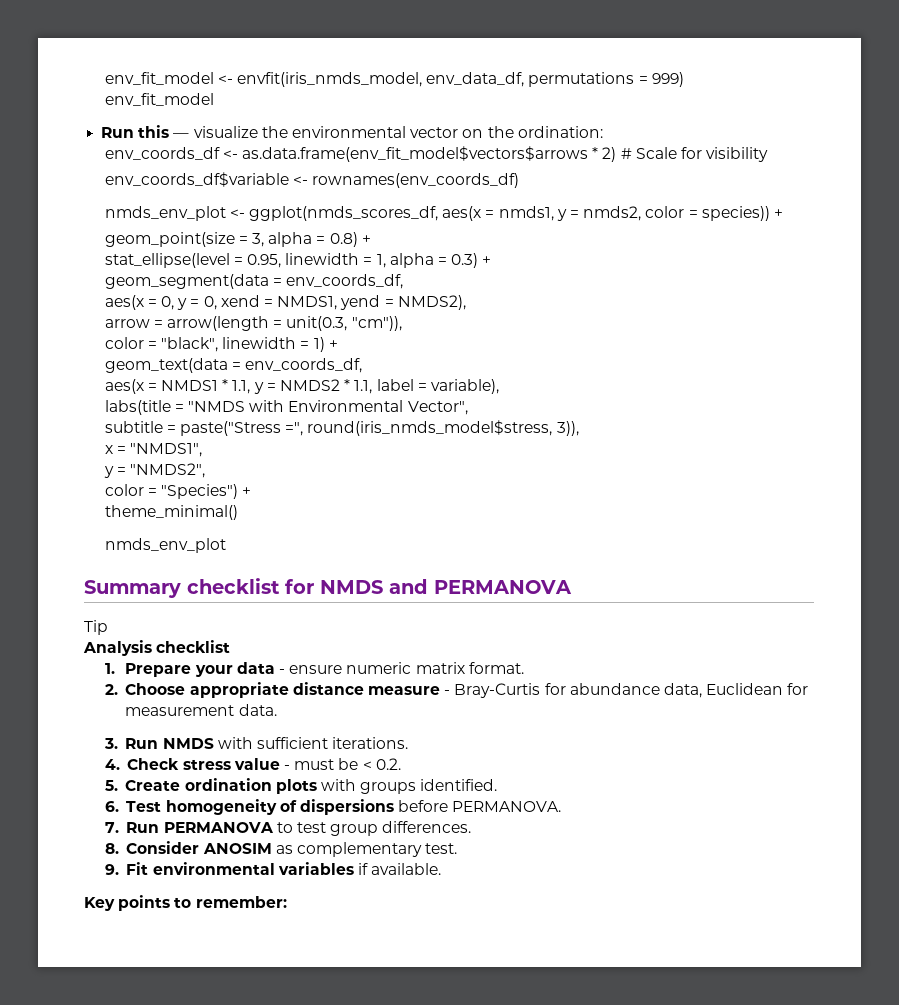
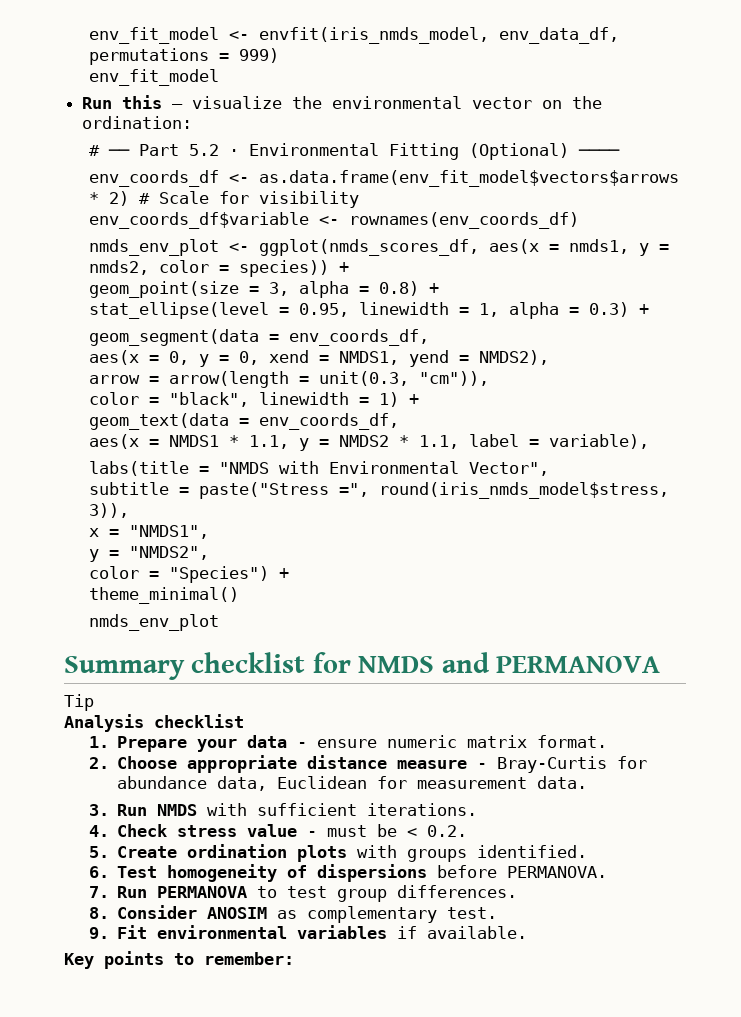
(603, 132) none -> [89,143,621,160] // # ── Part 5.2 · Environmental Fitting (Optional) ────

